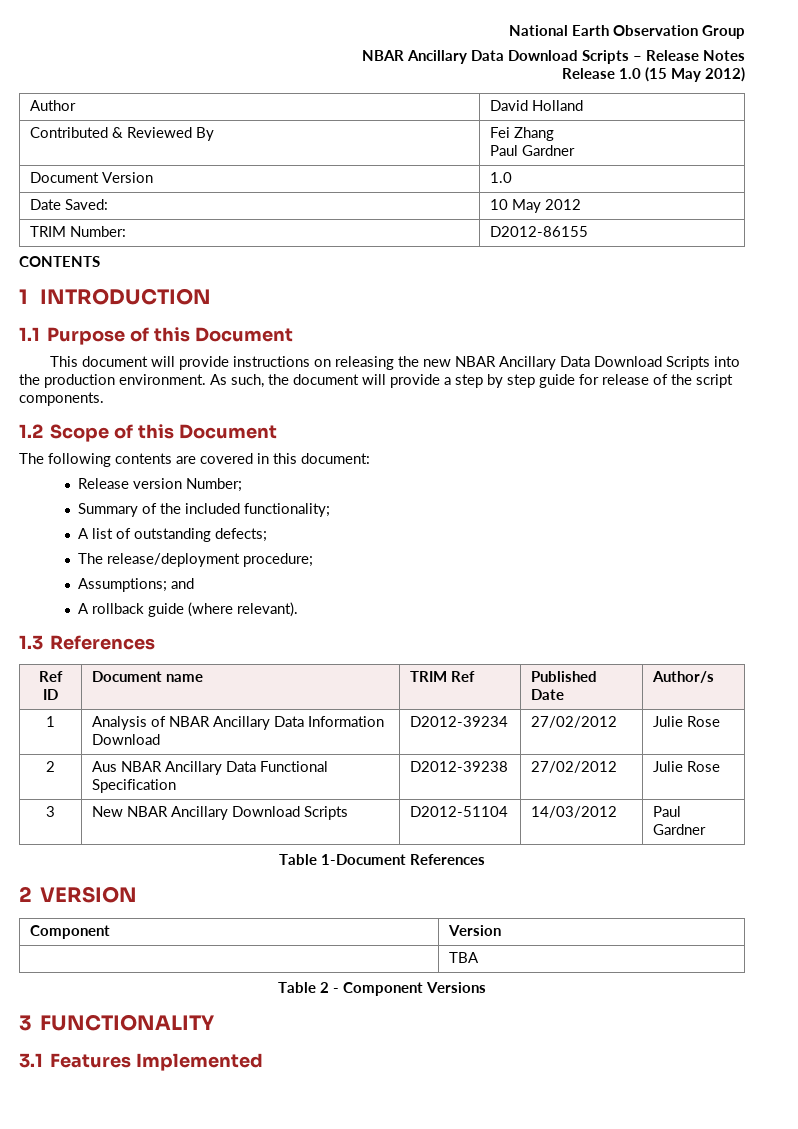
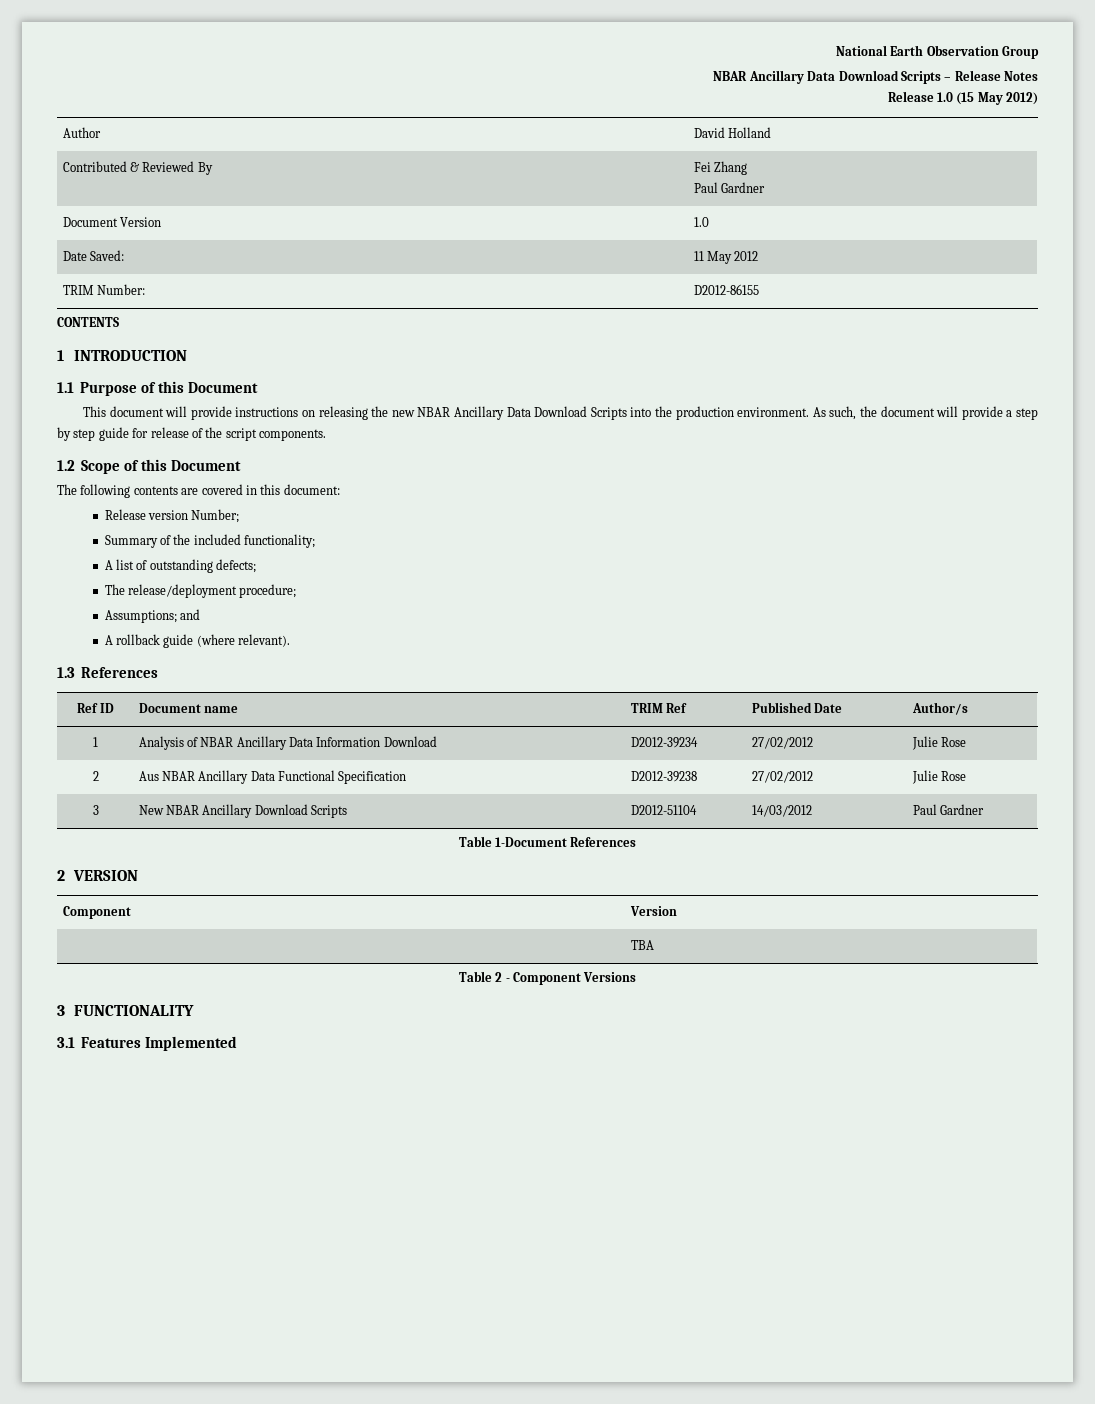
[489,199,508,210] 10 -> [693,251,704,261] 11

